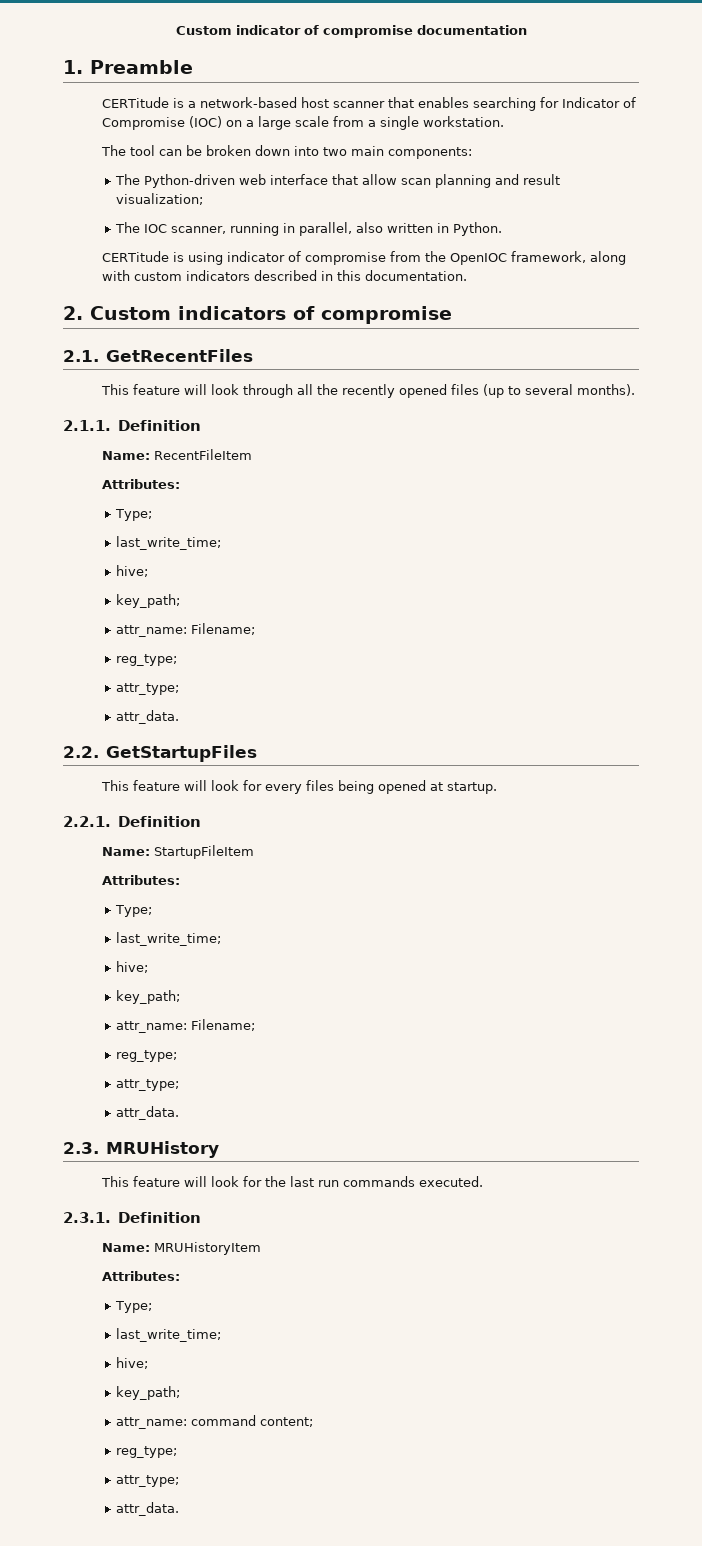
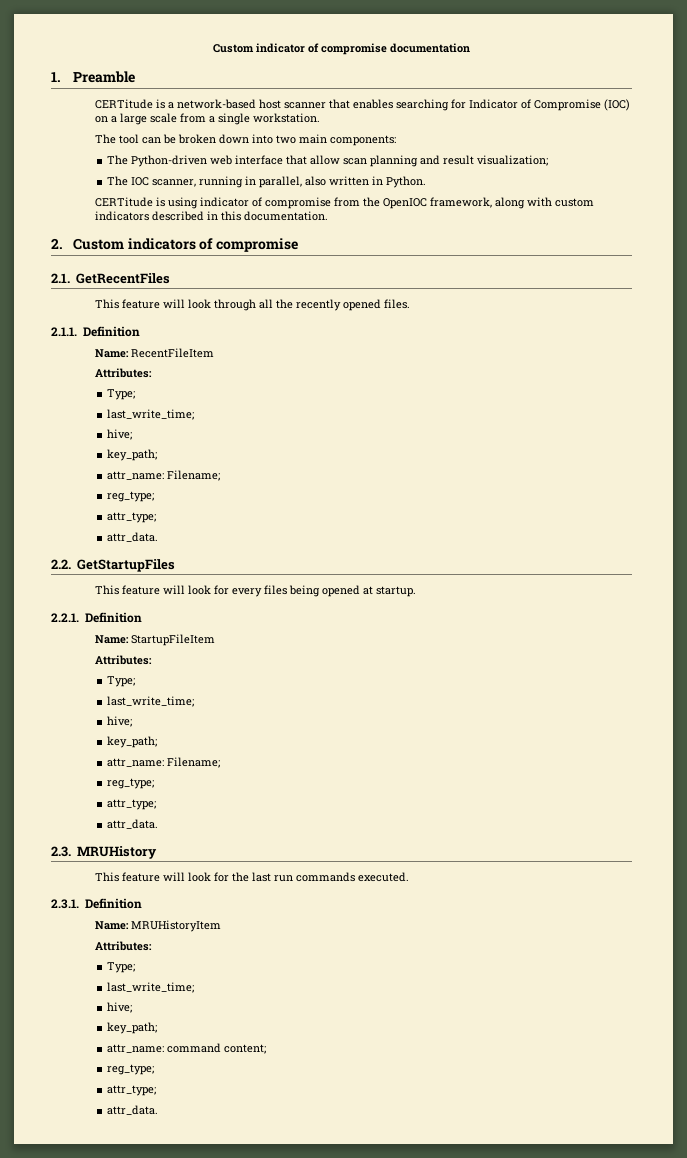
[451,384,636,398] files (up to several months). -> [383,299,410,309] files.

